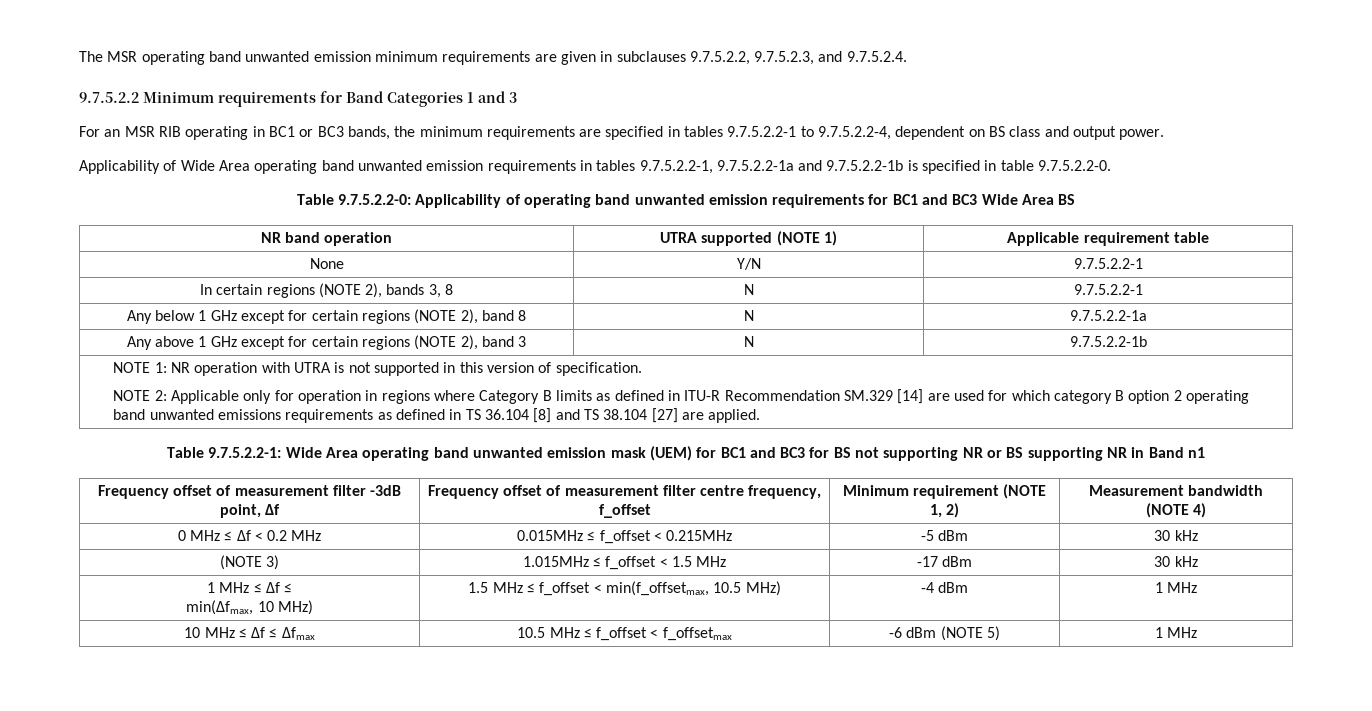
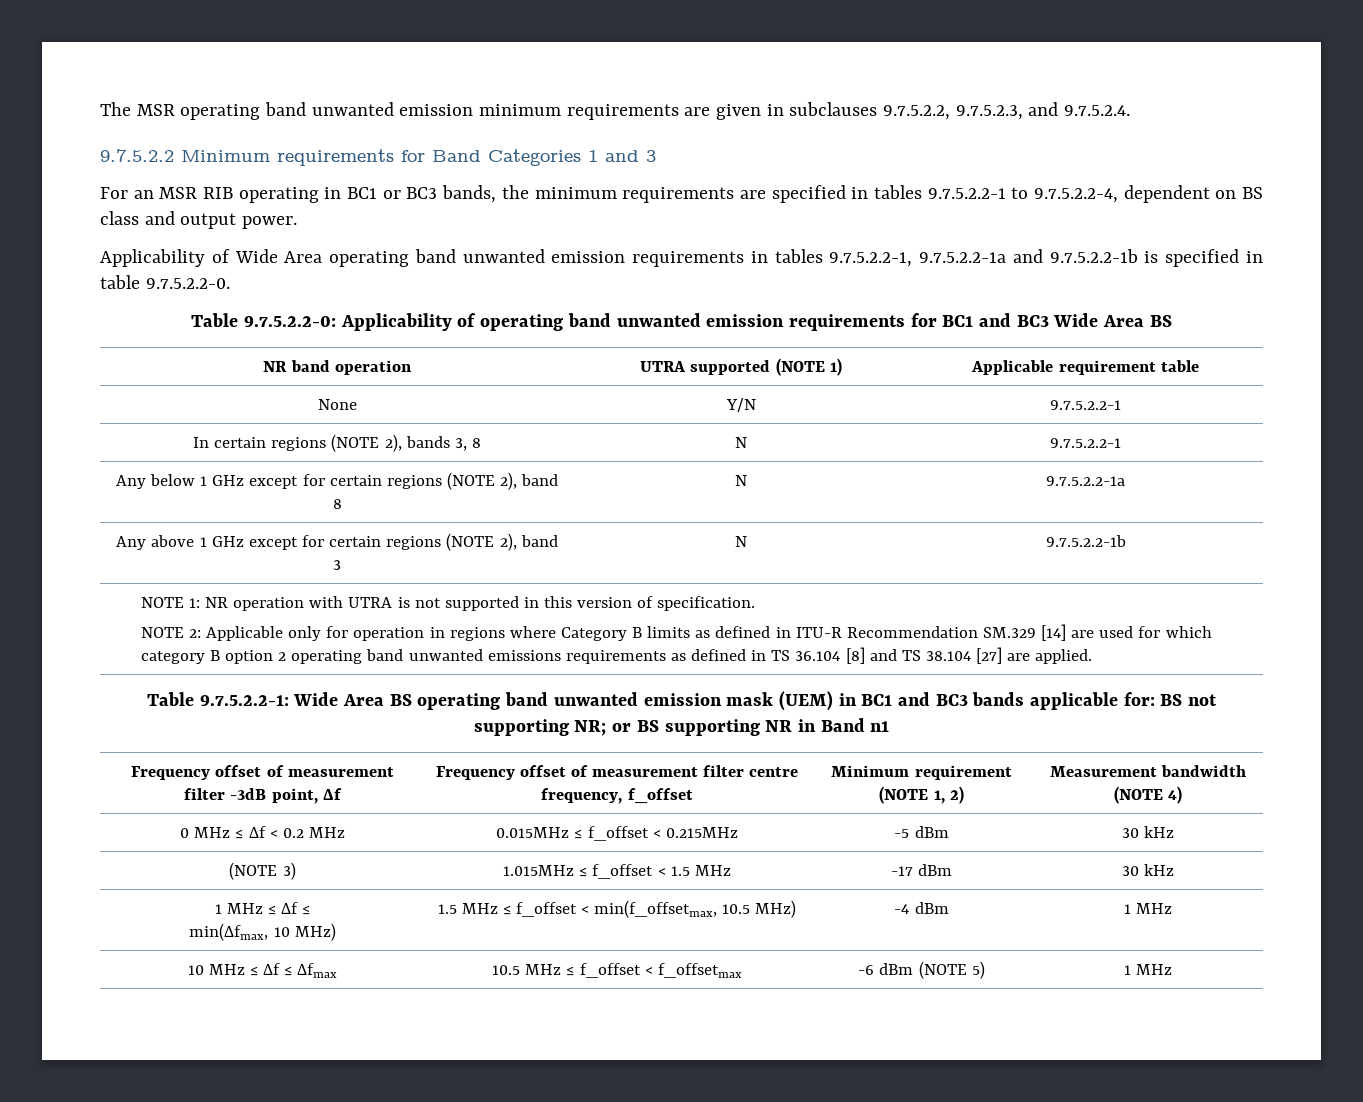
(358, 452) none -> [389,694,412,706] BS
[696,447,830,458] for BC1 and BC3 for -> [838,692,1155,710] in BC1 and BC3 bands applicable for:
[962,447,983,458] NR -> [574,720,607,736] NR;

